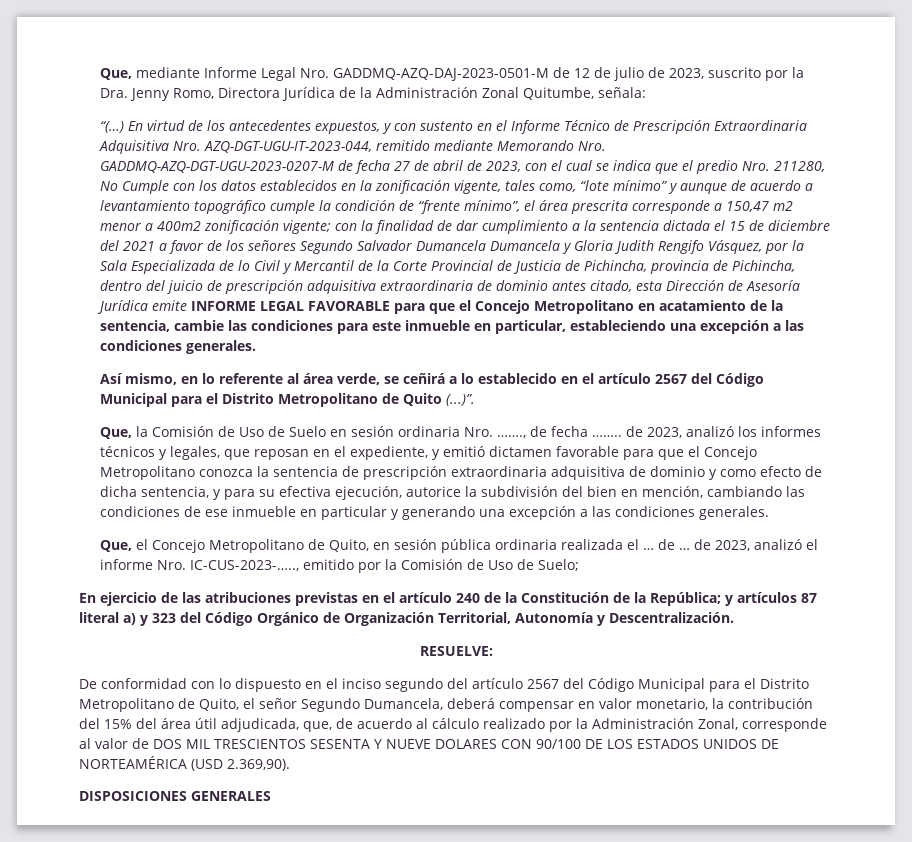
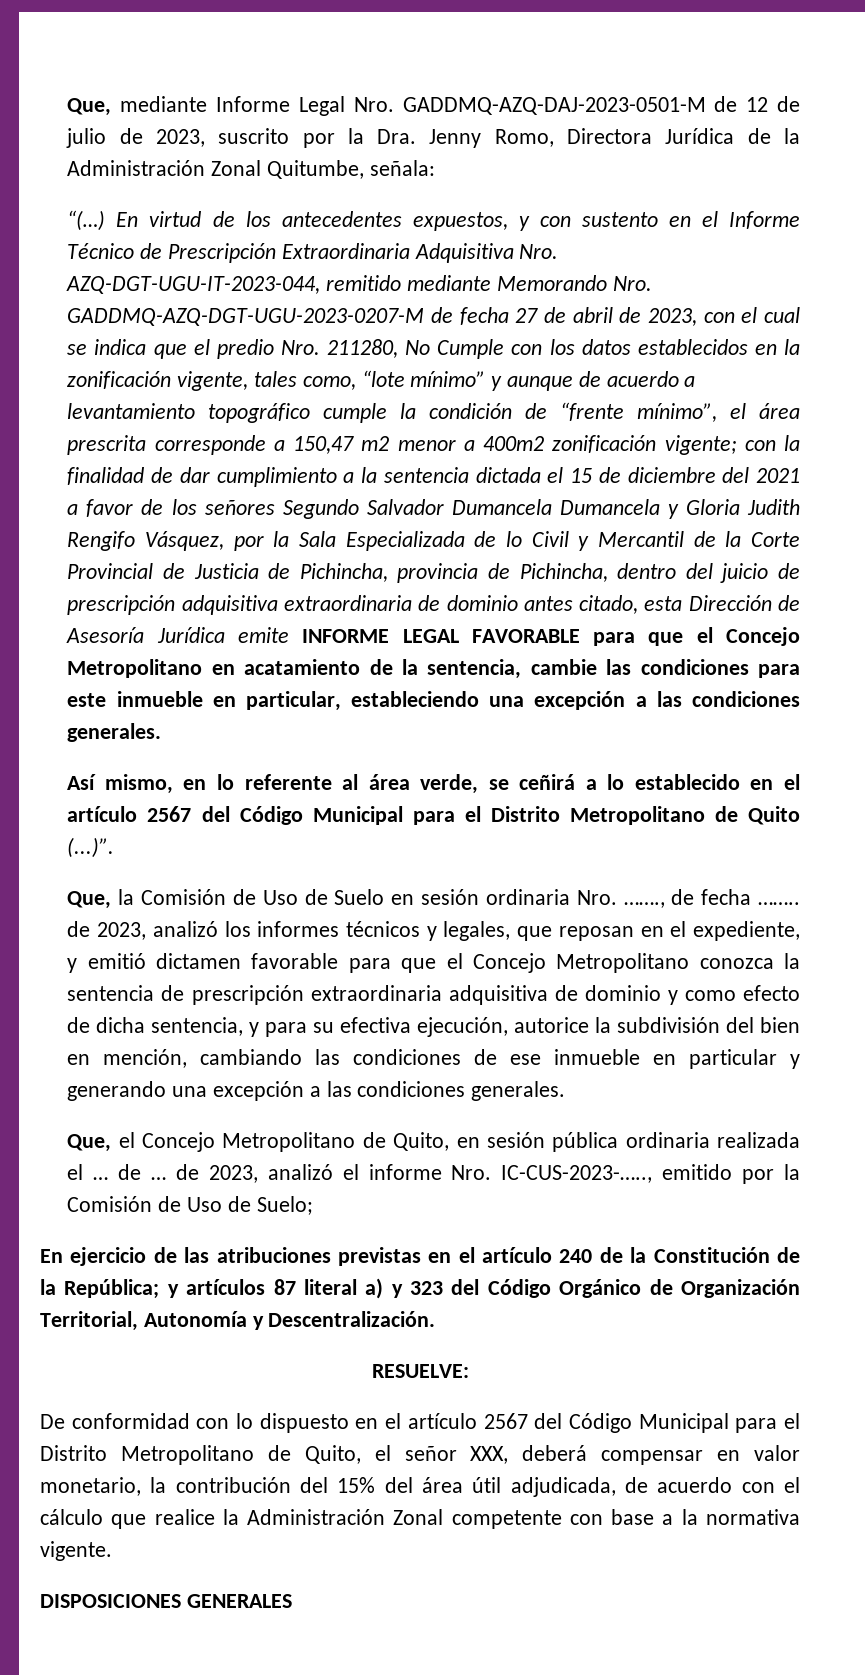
[342,678,468,692] inciso segundo del -> (402, 1421) none
[301,698,443,712] Segundo Dumancela, -> [470,1446,509,1464] XXX,
[303,718,827,732] [79,738,779,749] [79,756,290,771] que, de acuerdo al cálculo realizado por la Administración Zonal, corresponde al valor de DOS MIL TRESCIENTOS SESENTA Y NUEVE DOLARES CON 90/100 DE LOS ESTADOS UNIDOS DE NORTEAMÉRICA (USD 2.369,90). -> [624,1477,800,1493] [40,1509,800,1529] [40,1541,112,1561] de acuerdo con el cálculo que realice la Administración Zonal competente con base a la normativa vigente.

